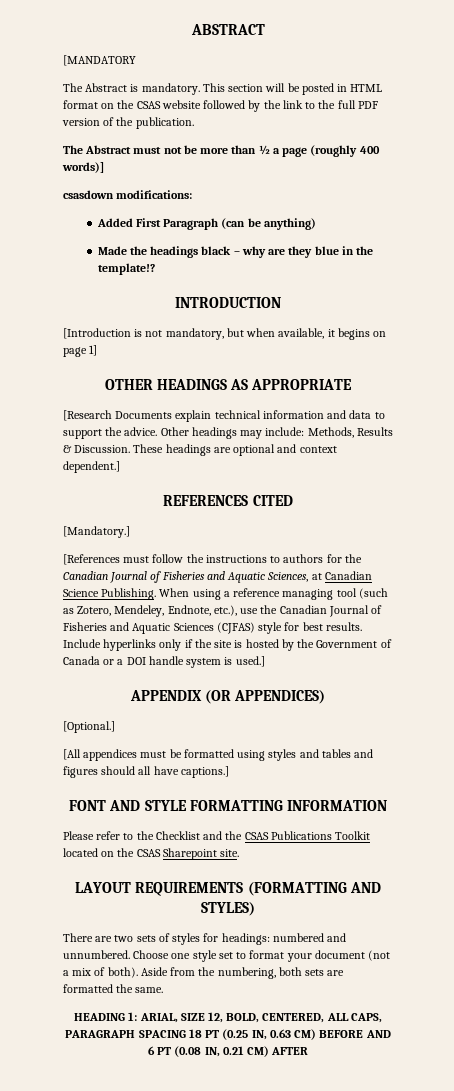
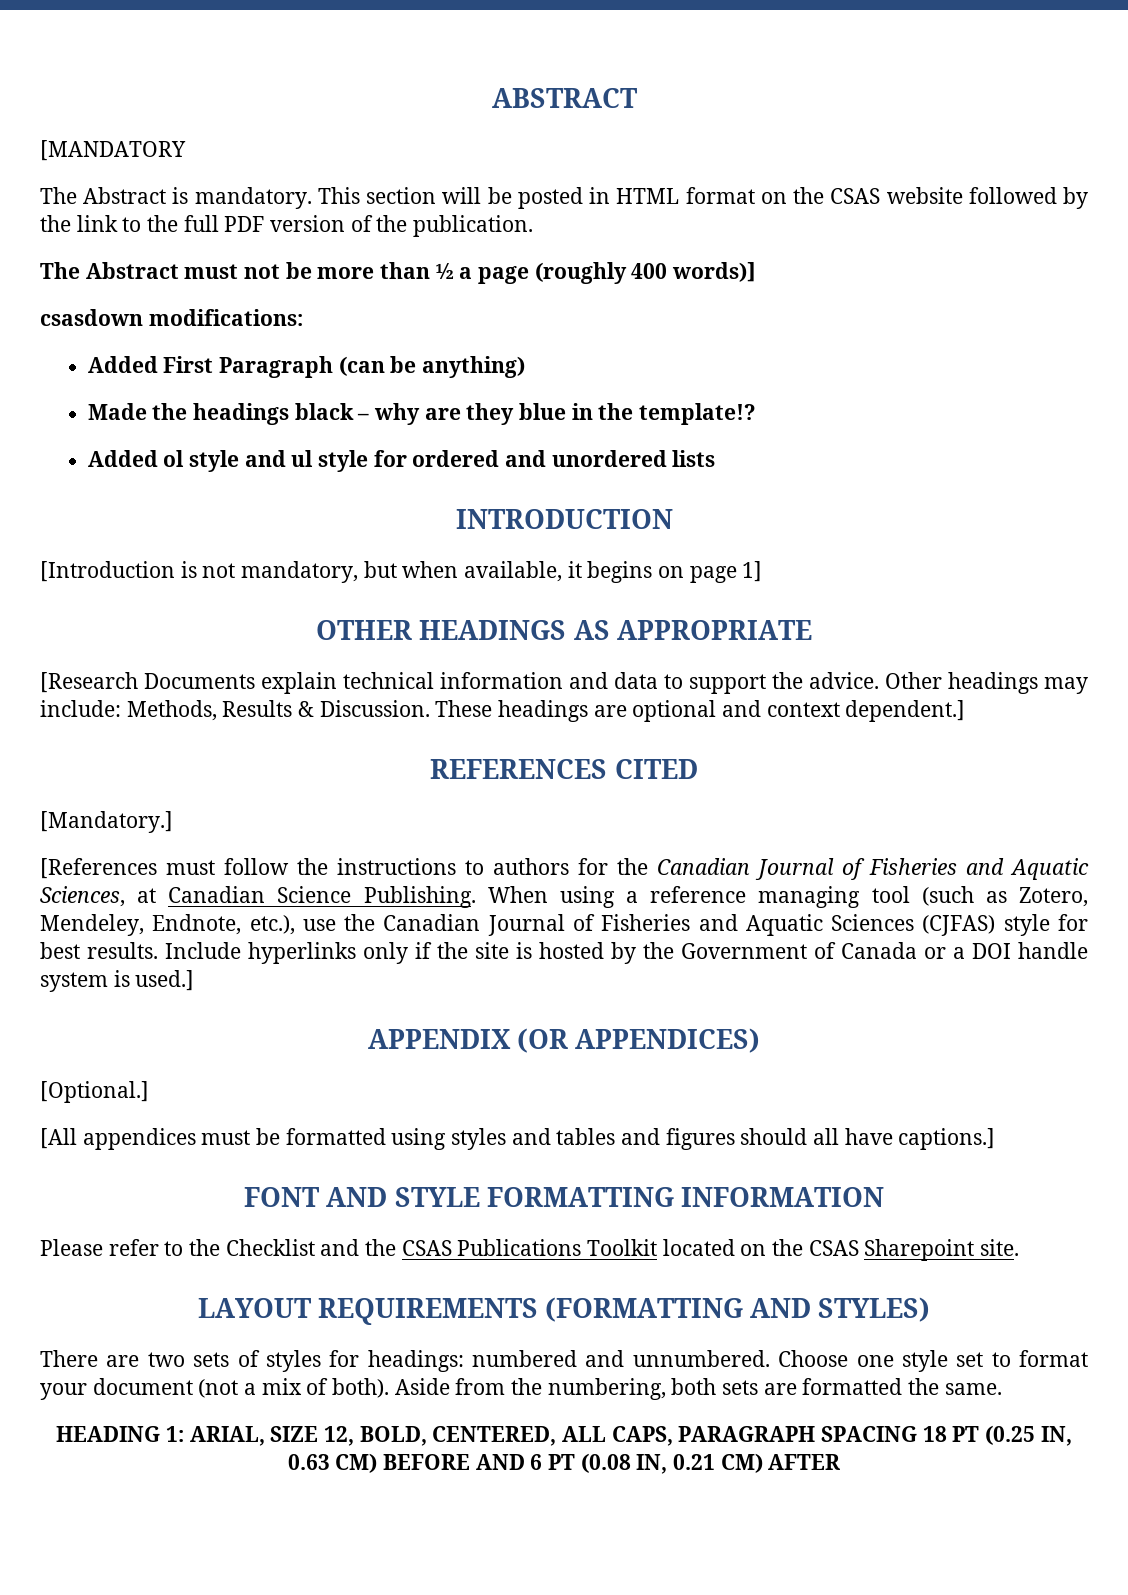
(155, 269) none -> [87,450,716,472] // Added ol style and ul style for ordered and unordered lists

